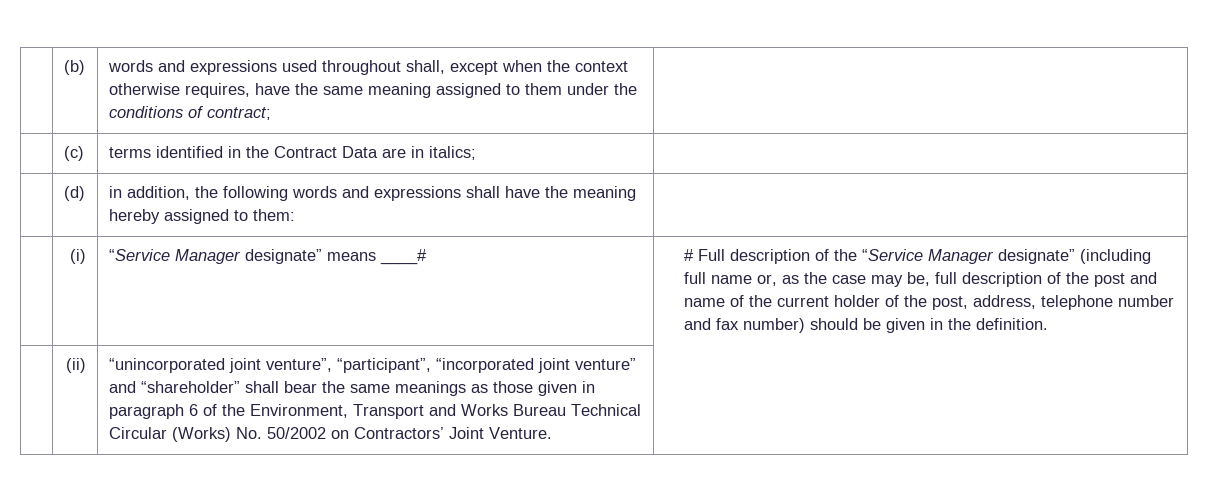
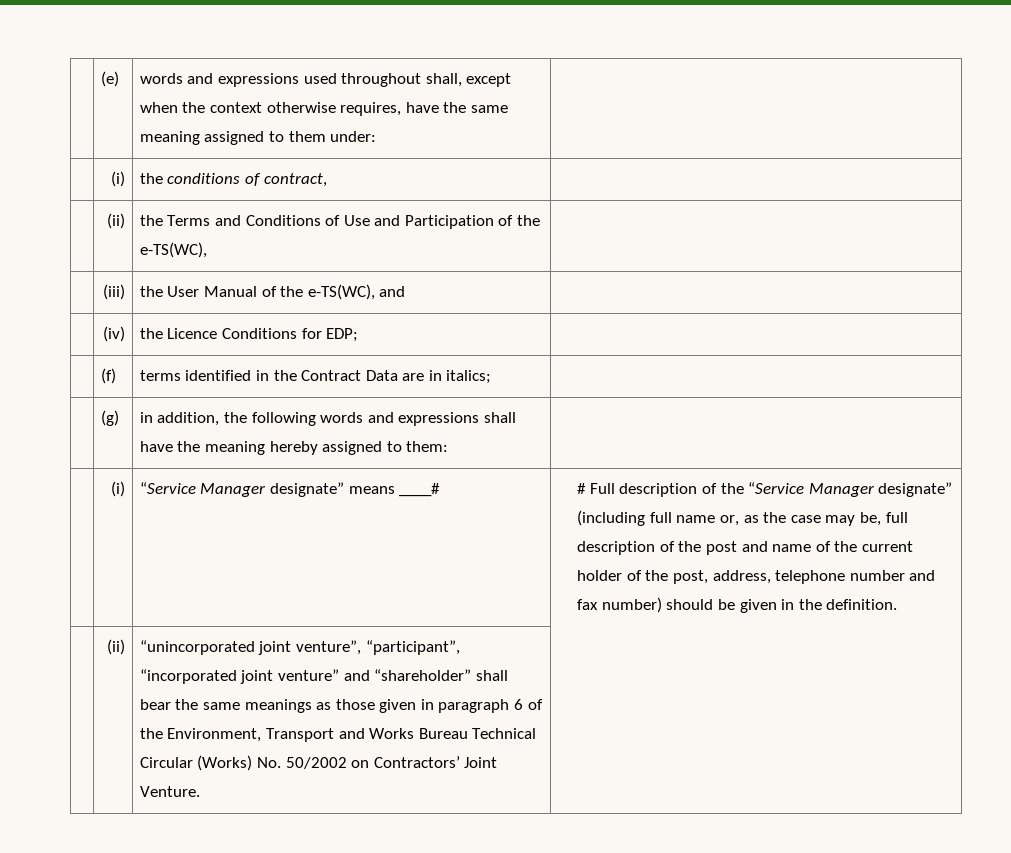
[63,60,85,75] | (b) -> [100,71,119,87] | (e)
[566,83,609,95] under -> [330,131,377,142] [111,171,126,187] under: | // | (i) |
[206,107,271,120] [63,146,84,161] contract; | // | (c) -> [263,173,327,187] [107,213,126,229] [139,215,541,229] [139,242,207,258] [103,284,126,300] [139,284,406,300] [103,326,126,342] [139,328,359,342] [100,368,116,384] contract, | // | (ii) | the Terms and Conditions of Use and Participation of the e-TS(WC), | // | (iii) | the User Manual of the e-TS(WC), and | // | (iv) | the Licence Conditions for EDP; | // | (f)
[63,186,85,201] (d) -> [100,410,119,426] (g)

